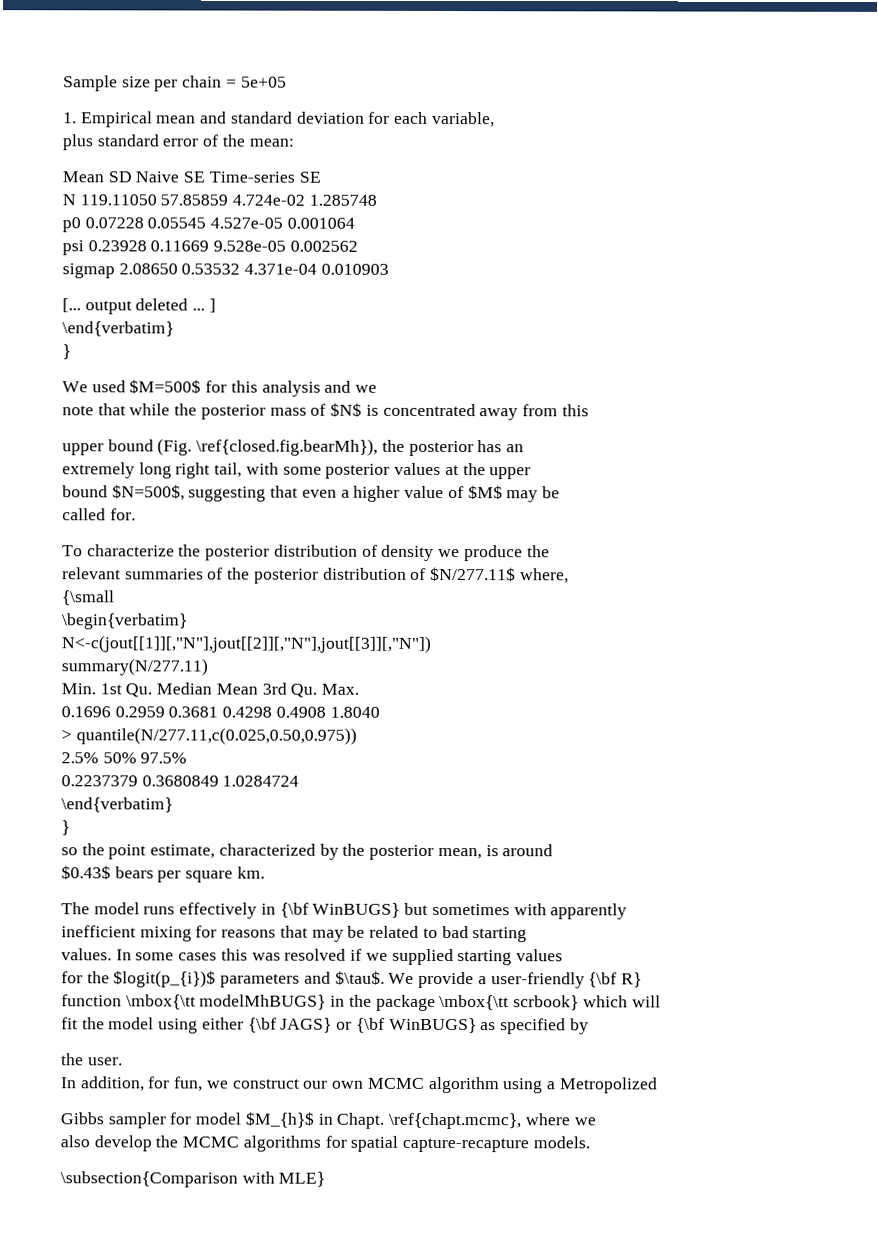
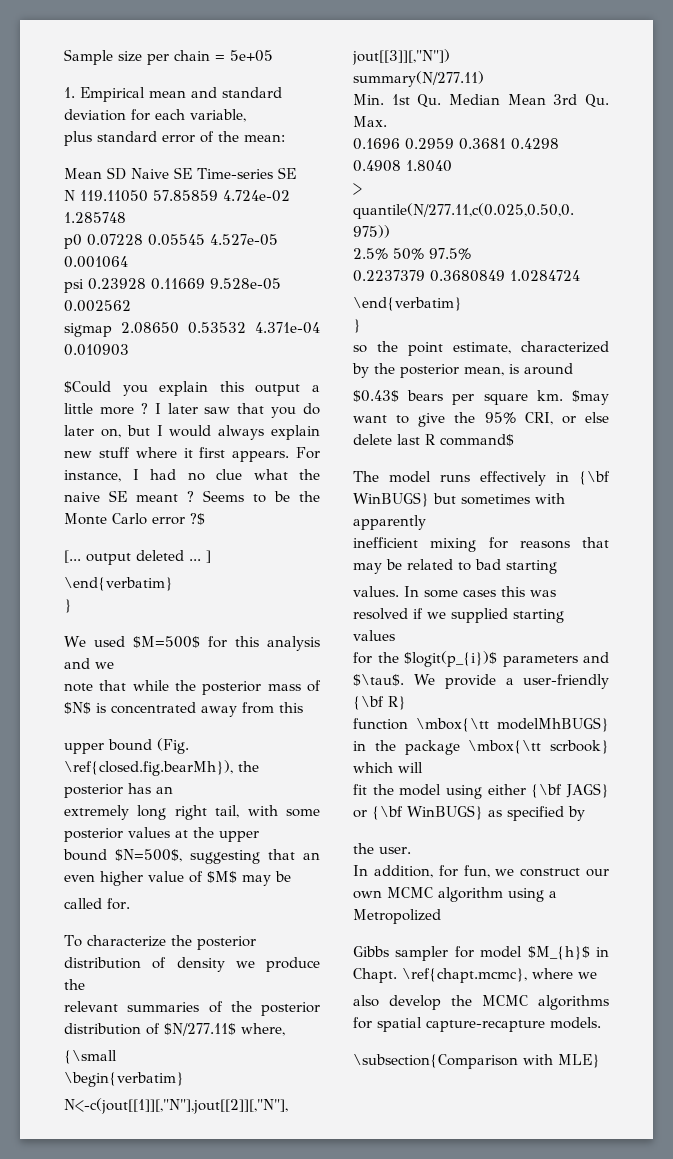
(389, 269) none -> [64,381,320,396] [64,403,320,418] [64,425,320,440] [64,447,320,462] [64,469,320,482] [64,490,320,503] [64,513,205,525] // $Could you explain this output a little more ? I later saw that you do later on, but I would always explain new stuff where it first appears. For instance, I had no clue what the naive SE meant ? Seems to be the Monte Carlo error ?$
[301,489,350,498] even a -> [303,852,320,860] [64,874,95,882] an even
(265, 872) none -> [572,390,609,405] [353,412,609,427] [353,434,514,446] $may want to give the 95% CRI, or else delete last R command$

